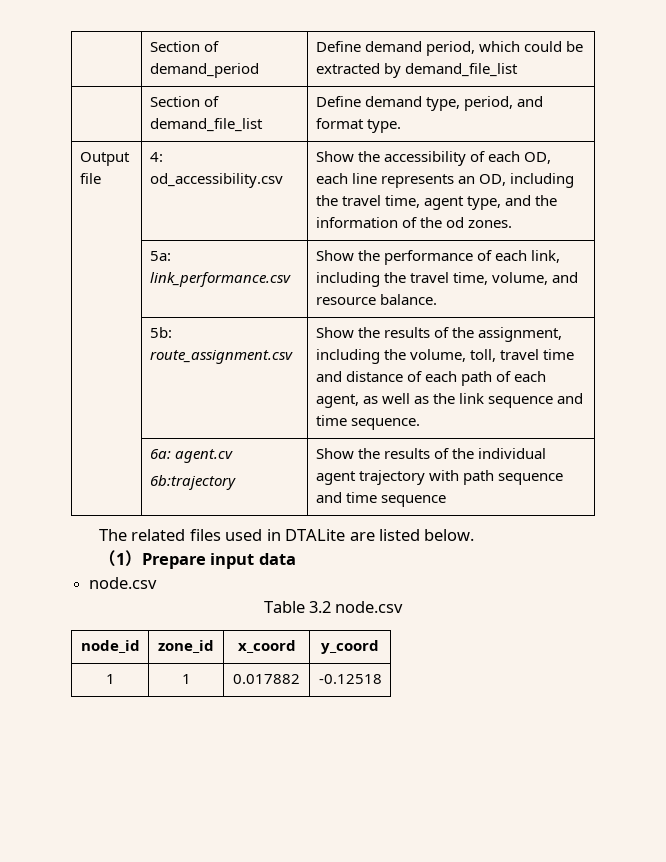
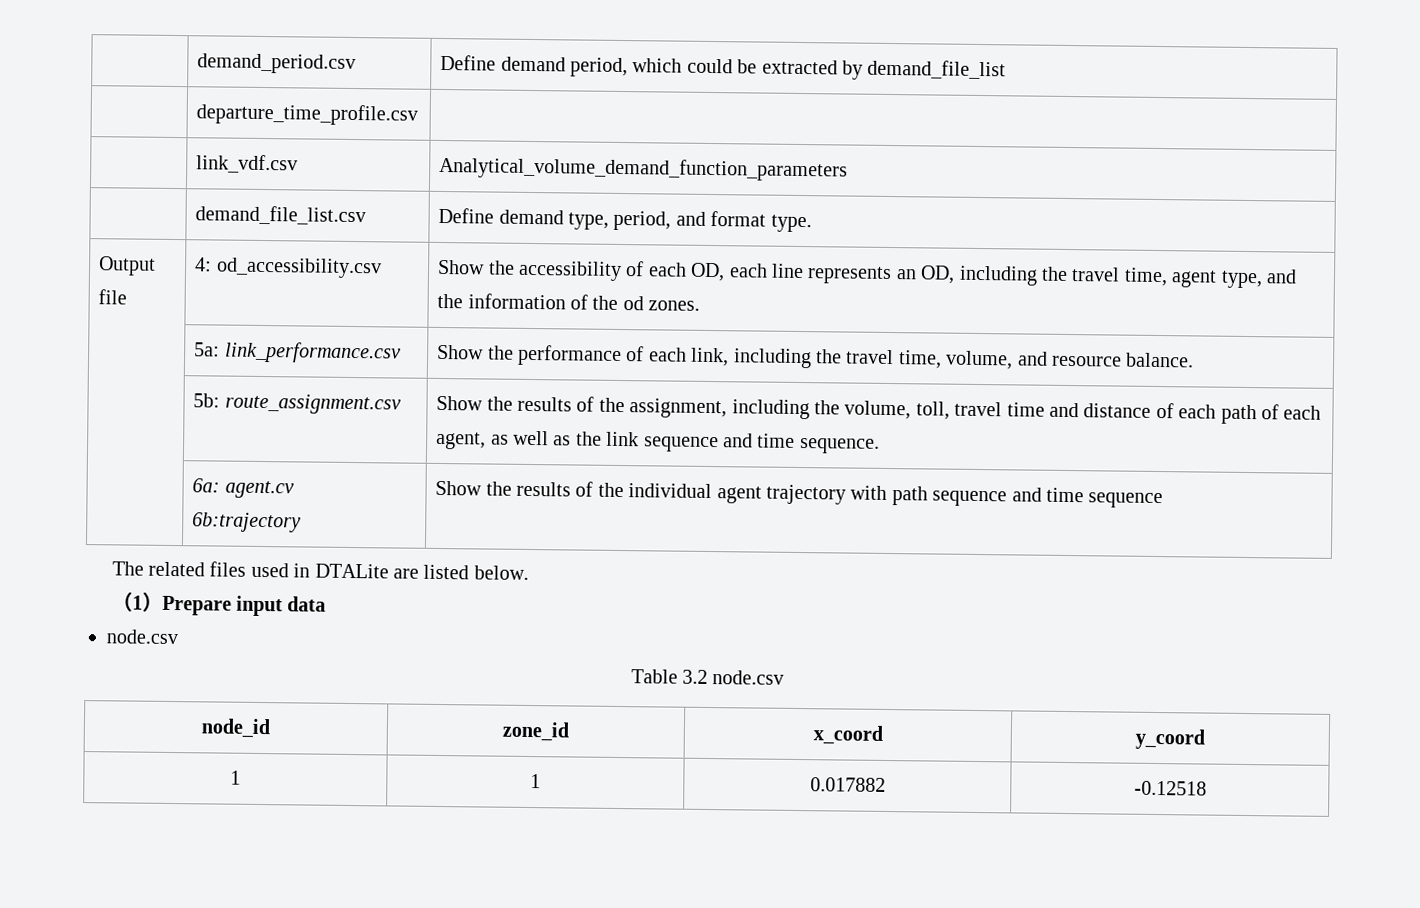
[149,41,219,52] [149,63,259,78] | Section of demand_period -> [197,53,357,75] | demand_period.csv
[149,96,219,107] [149,118,263,132] Section of demand_file_list -> [196,103,419,126] [196,154,299,174] [439,156,849,182] [195,205,367,226] departure_time_profile.csv | // | link_vdf.csv | Analytical_volume_demand_function_parameters // | demand_file_list.csv

